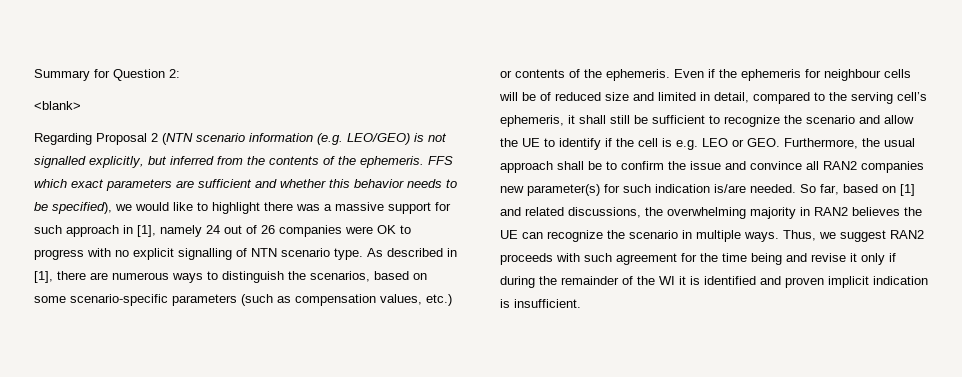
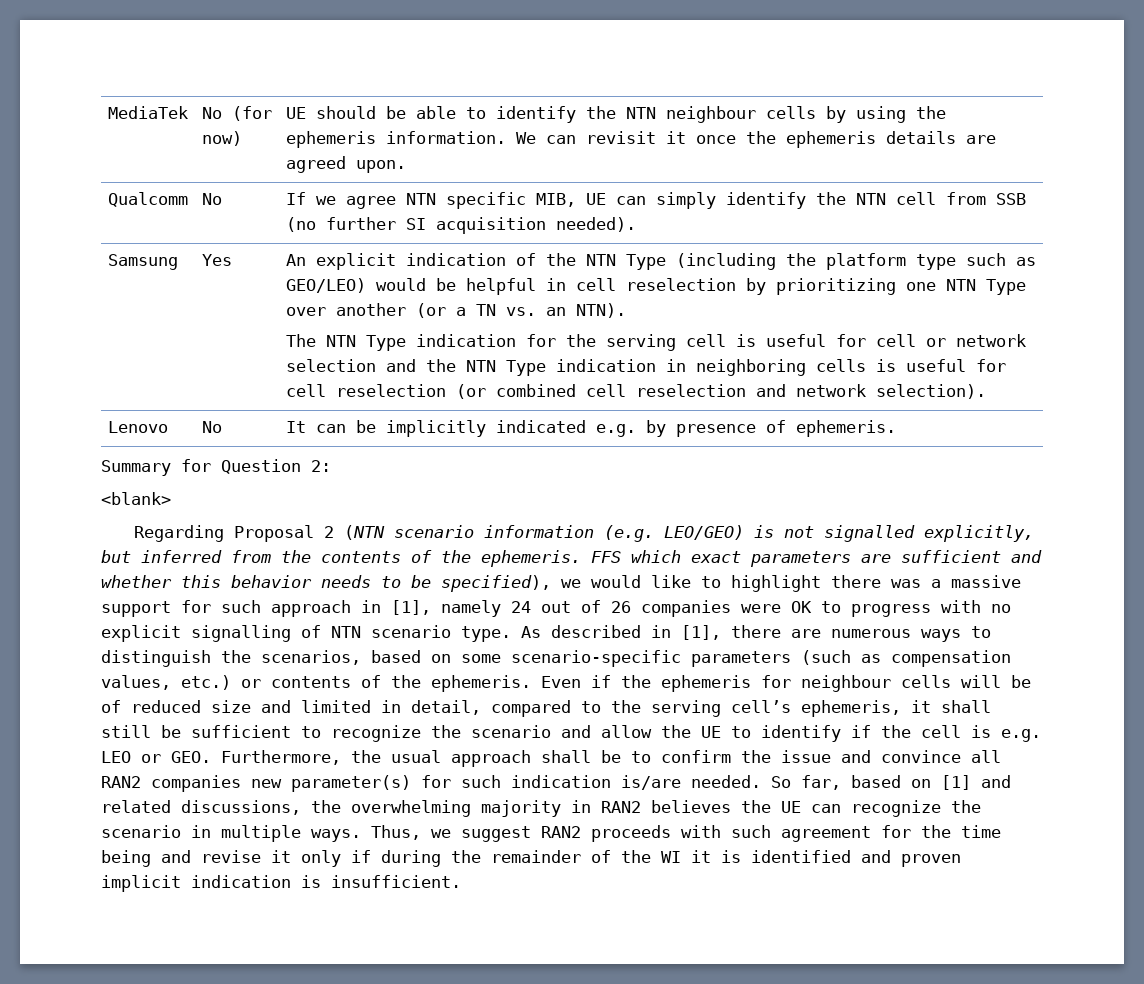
(34, 75) none -> [107,106,188,119] [201,106,272,121] [201,131,242,146] [285,106,946,123] [285,131,996,148] [285,156,406,173] [107,192,188,207] [201,193,222,205] [285,192,1026,209] [285,217,636,234] [107,254,178,270] [201,254,232,266] [285,253,1036,270] [285,278,1026,295] [285,303,626,318] [285,334,1026,351] [285,359,1006,376] [285,384,986,399] [107,421,168,433] [201,421,222,433] [285,420,896,437] MediaTek | No (for now) | UE should be able to identify the NTN neighbour cells by using the ephemeris information. We can revisit it once the ephemeris details are agreed upon. // Qualcomm | No | If we agree NTN specific MIB, UE can simply identify the NTN cell from SSB (no further SI acquisition needed). // Samsung | Yes | An explicit indication of the NTN Type (including the platform type such as GEO/LEO) would be helpful in cell reselection by prioritizing one NTN Type over another (or a TN vs. an NTN). // The NTN Type indication for the serving cell is useful for cell or network selection and the NTN Type indication in neighboring cells is useful for cell reselection (or combined cell reselection and network selection). // Lenovo | No | It can be implicitly indicated e.g. by presence of ephemeris. //

